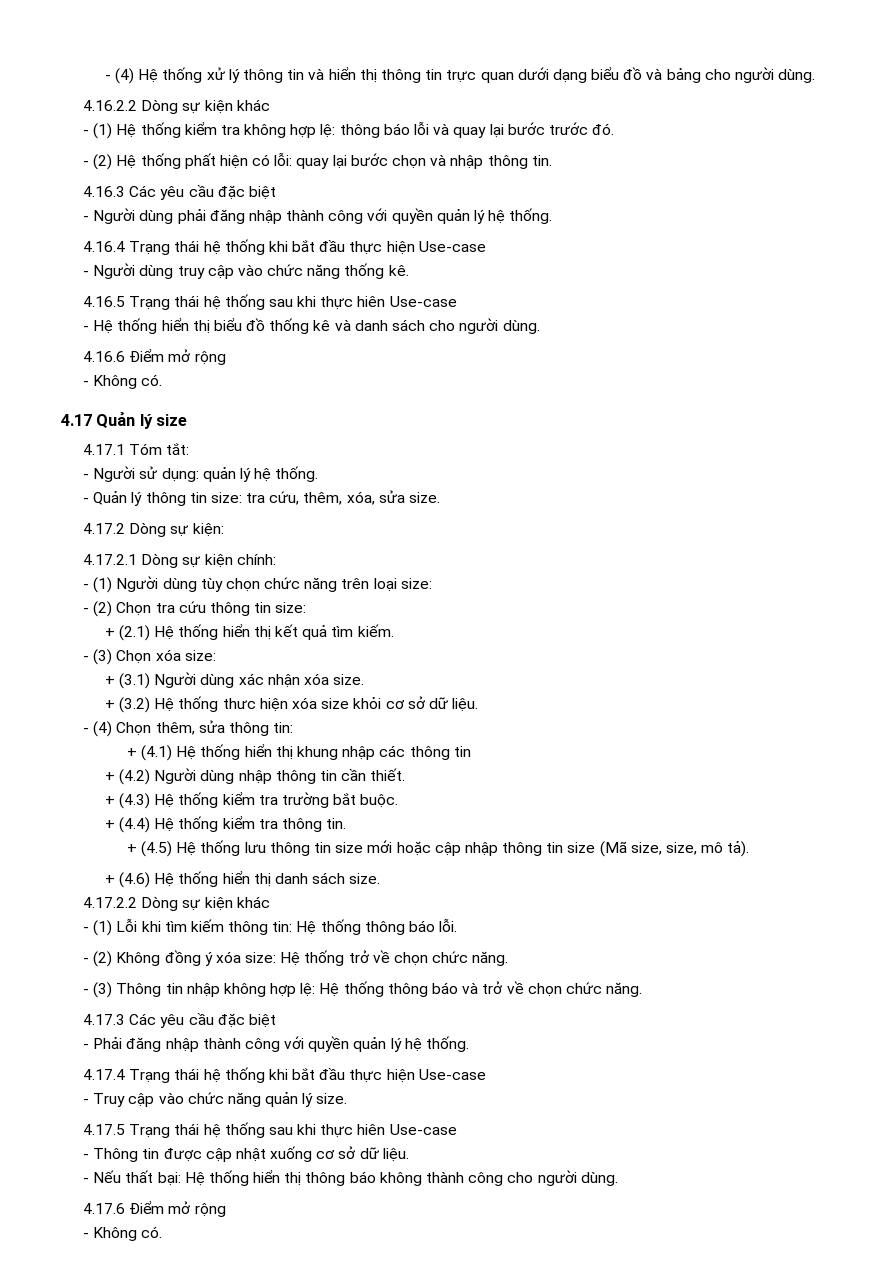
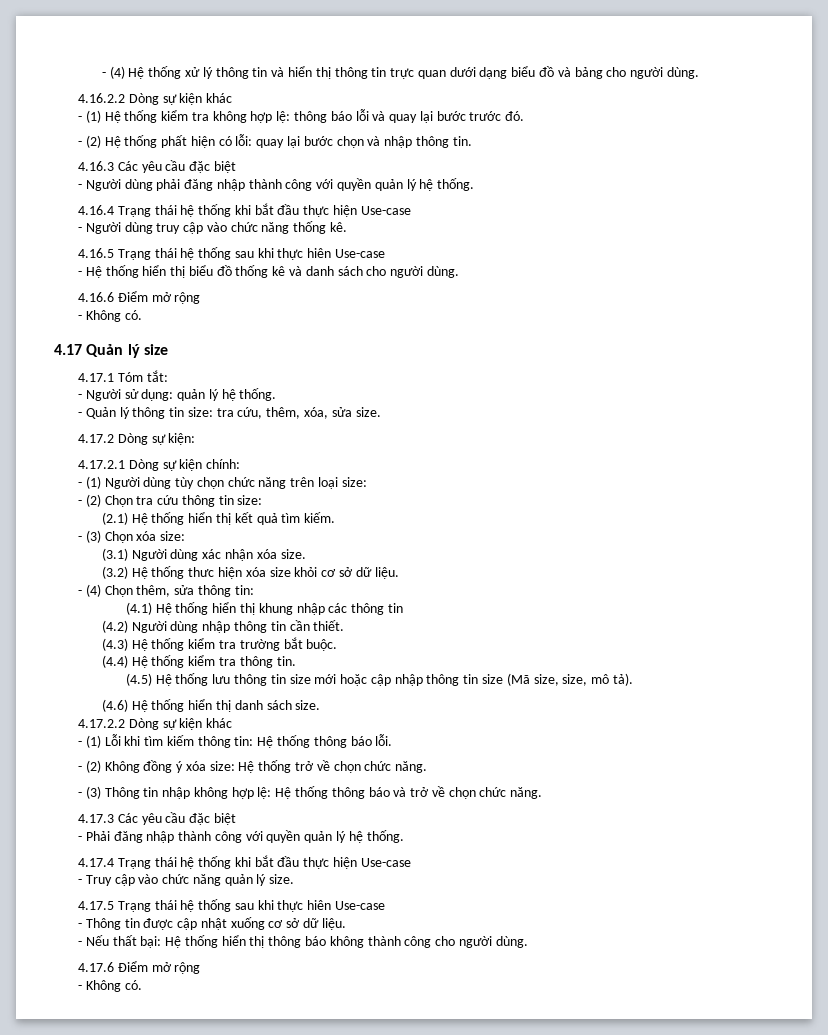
[104,628,115,637] + -> (263, 500) none
[104,676,115,685] + -> (186, 536) none
[104,700,115,709] + -> (306, 554) none
[126,748,137,757] + -> (254, 590) none
[104,772,115,781] + -> (403, 608) none
[104,796,115,805] + -> (345, 625) none
[104,820,115,829] + -> (338, 645) none
[126,844,137,853] + -> (296, 661) none
[104,875,115,884] + -> (633, 679) none

